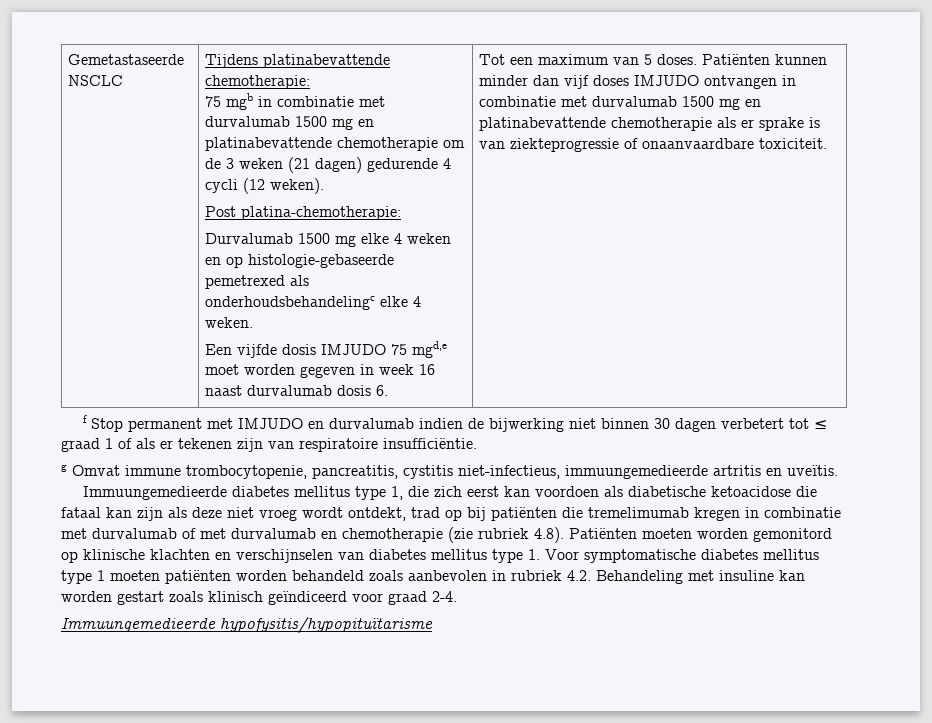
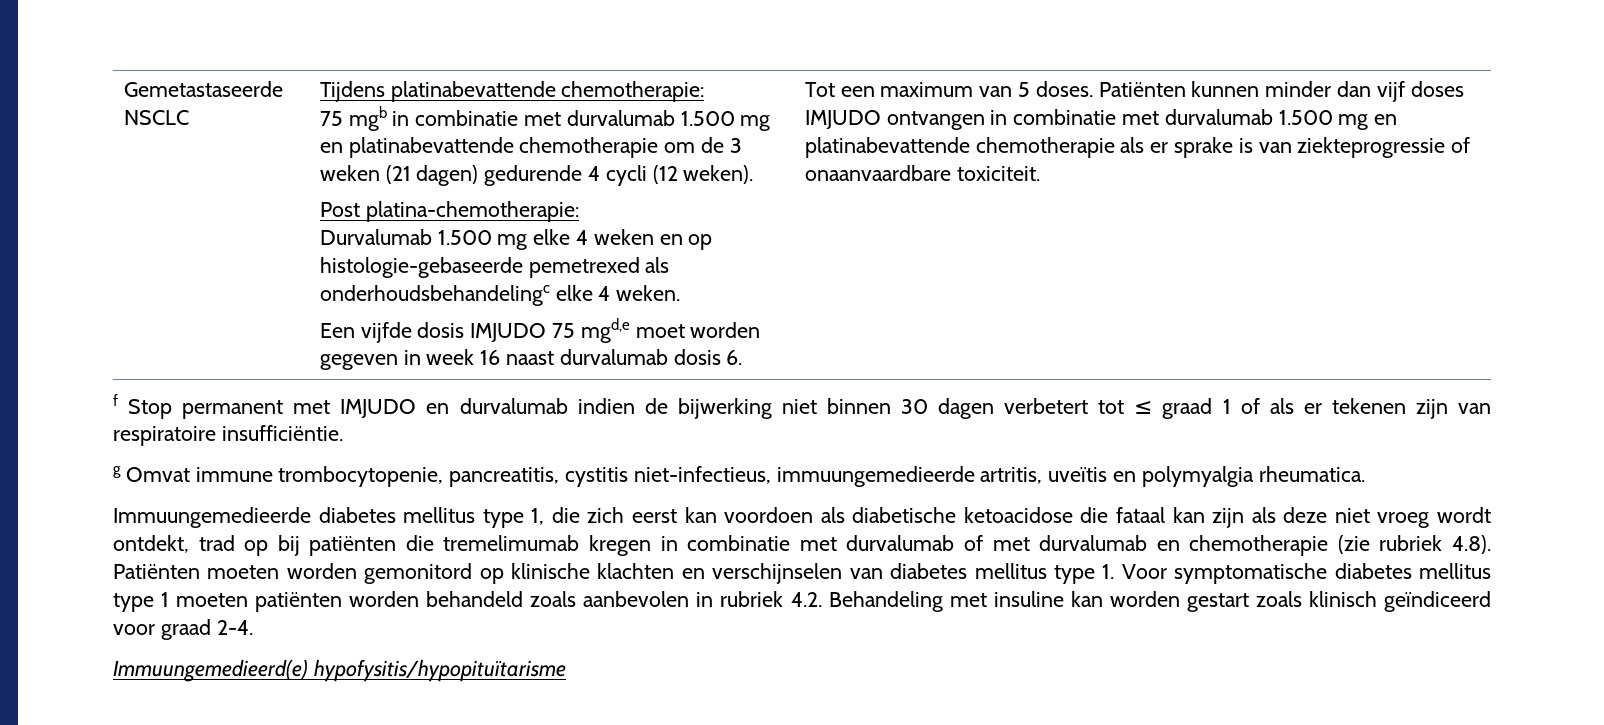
[294,116,327,127] 1500 -> [680,111,735,126] 1.500
[297,233,330,244] 1500 -> [437,230,492,245] 1.500
[681,96,714,107] 1500 -> [1278,110,1333,125] 1.500
[713,465,838,476] artritis en uveïtis. -> [980,466,1365,487] artritis, uveïtis en polymyalgia rheumatica.
[61,618,216,632] Immuungemedieerde -> [113,659,308,682] Immuungemedieerd(e)

